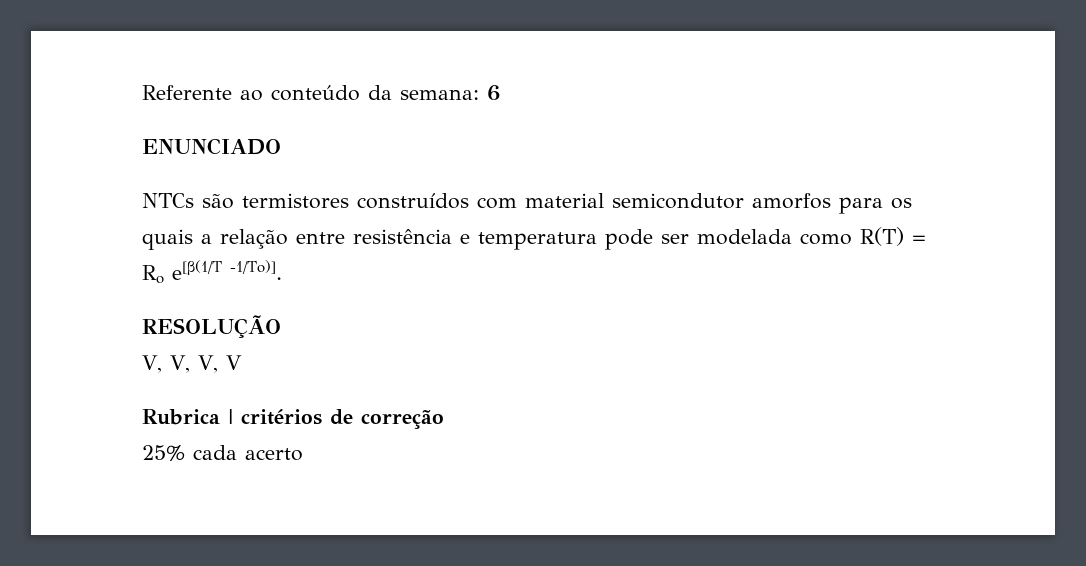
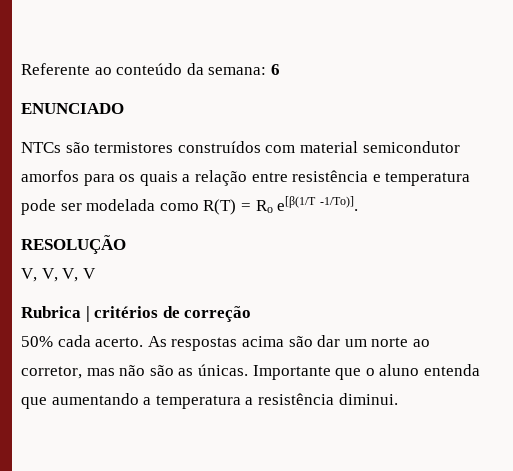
[142,445,303,461] 25% cada acerto -> [21,335,430,351] [21,364,480,380] [21,393,398,409] 50% cada acerto. As respostas acima são dar um norte ao corretor, mas não são as únicas. Importante que o aluno entenda que aumentando a temperatura a resistência diminui.

